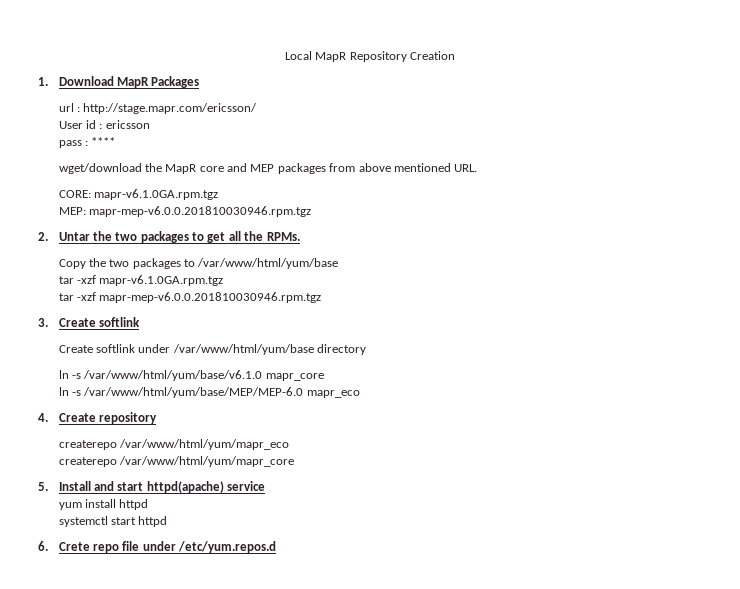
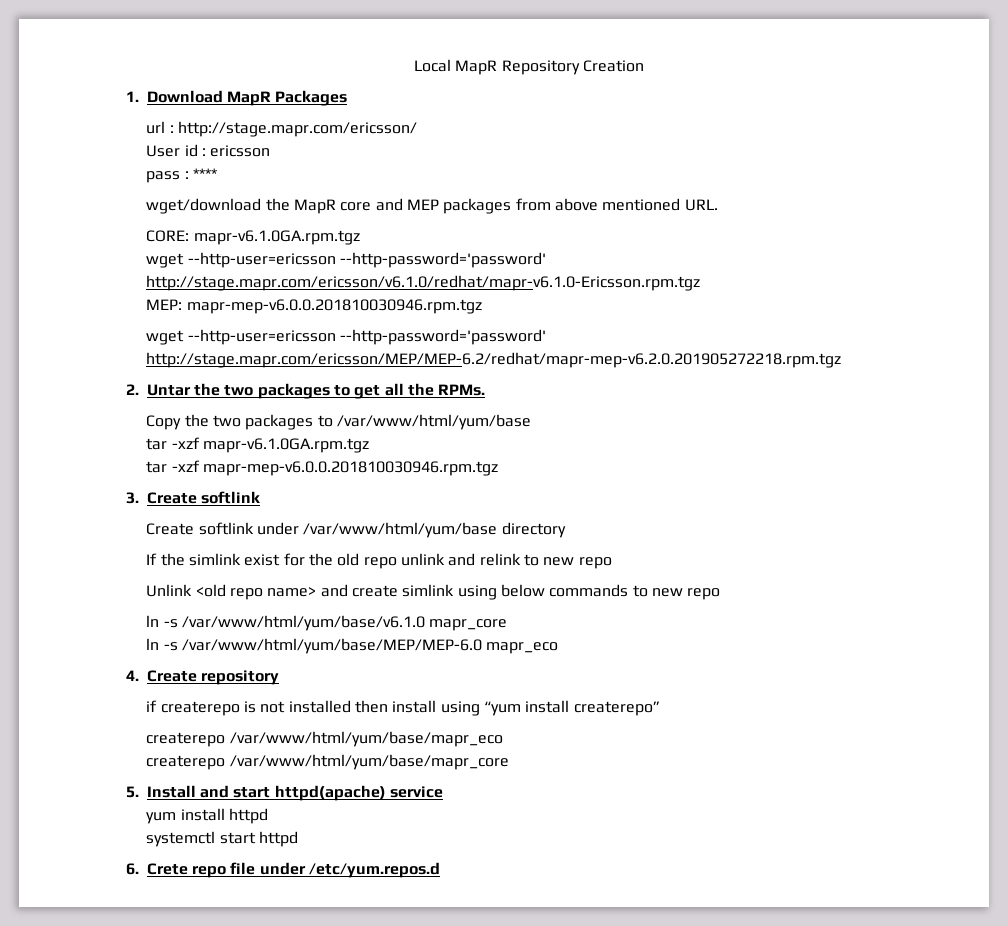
[58,206,311,217] MEP: mapr-mep-v6.0.0.201810030946.rpm.tgz -> [146,252,547,268] [146,275,701,291] [146,299,482,314] [146,329,547,345] [146,352,842,368] wget --http-user=ericsson --http-password='password' http://stage.mapr.com/ericsson/v6.1.0/redhat/mapr-v6.1.0-Ericsson.rpm.tgz // MEP: mapr-mep-v6.0.0.201810030946.rpm.tgz // wget --http-user=ericsson --http-password='password' http://stage.mapr.com/ericsson/MEP/MEP-6.2/redhat/mapr-mep-v6.2.0.201905272218.rpm.tgz
(367, 349) none -> [146,553,612,569] [146,584,721,600] // If the simlink exist for the old repo unlink and relink to new repo // Unlink <old repo name> and create simlink using below commands to new repo
[58,439,289,450] [58,456,294,467] createrepo /var/www/html/yum/mapr_eco // createrepo /var/www/html/yum/mapr_core -> [146,700,660,716] [146,731,503,747] [146,754,509,770] if createrepo is not installed then install using “yum install createrepo” // createrepo /var/www/html/yum/base/mapr_eco // createrepo /var/www/html/yum/base/mapr_core

